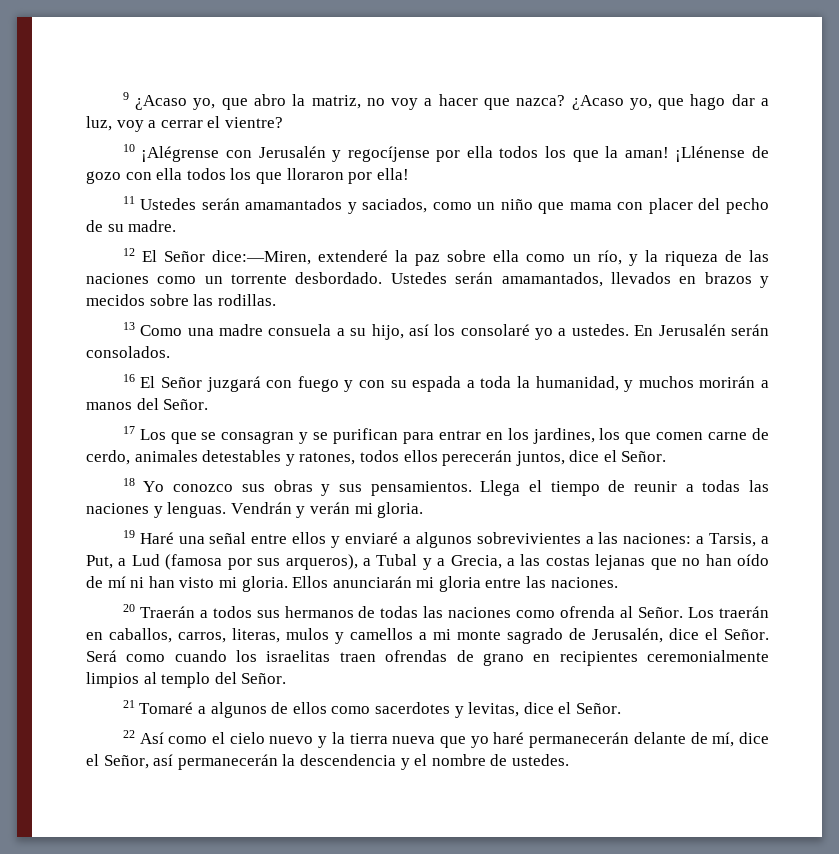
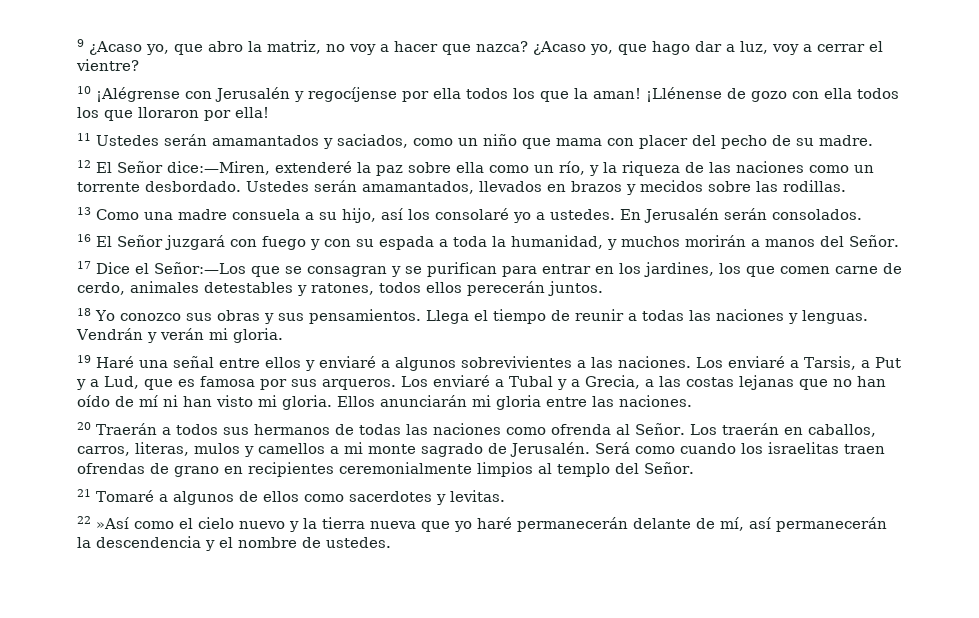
[139,429,166,440] Los -> [96,262,246,274] Dice el Señor:—Los
[515,450,667,466] juntos, dice el Señor. -> [548,281,603,296] juntos.
[623,533,769,547] [86,554,358,570] naciones: a Tarsis, a Put, a Lud (famosa por sus arqueros), -> [618,356,901,370] [76,375,490,390] naciones. Los enviaré a Tarsis, a Put y a Lud, que es famosa por sus arqueros. Los enviaré
[592,628,769,643] Jerusalén, dice el Señor. -> [510,442,590,457] Jerusalén.
[468,702,621,717] levitas, dice el Señor. -> [449,490,505,502] levitas.
[139,732,164,744] Así -> [96,517,129,529] »Así
[738,732,769,744] [86,754,149,769] dice el Señor, -> (744, 524) none

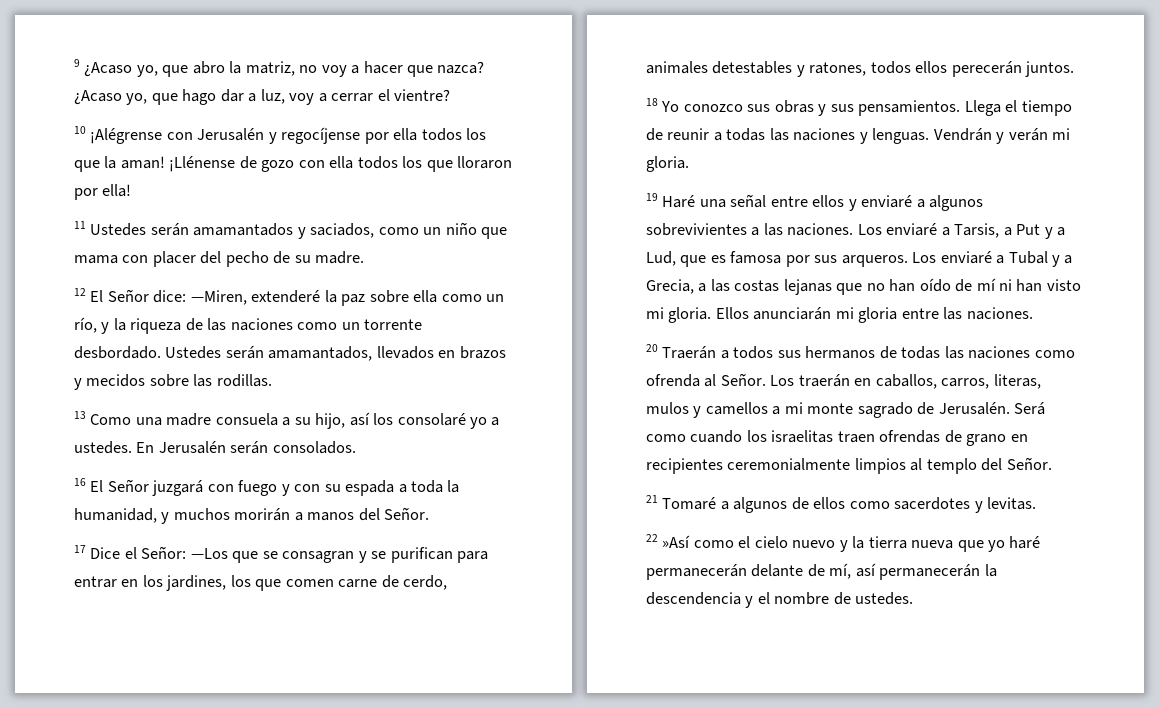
[167,161,270,175] dice:—Miren, -> [153,290,247,305] dice: —Miren,
[154,262,246,274] Señor:—Los -> [141,546,228,559] Señor: —Los

